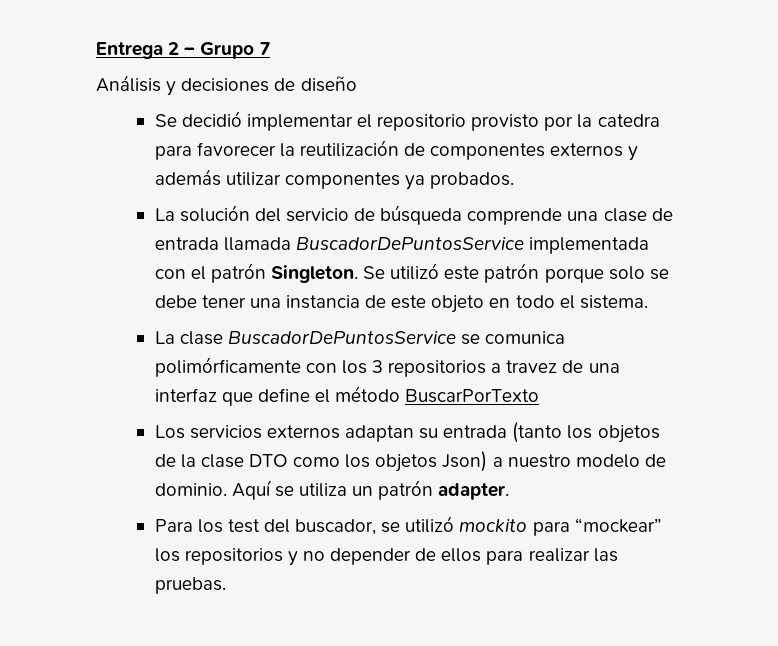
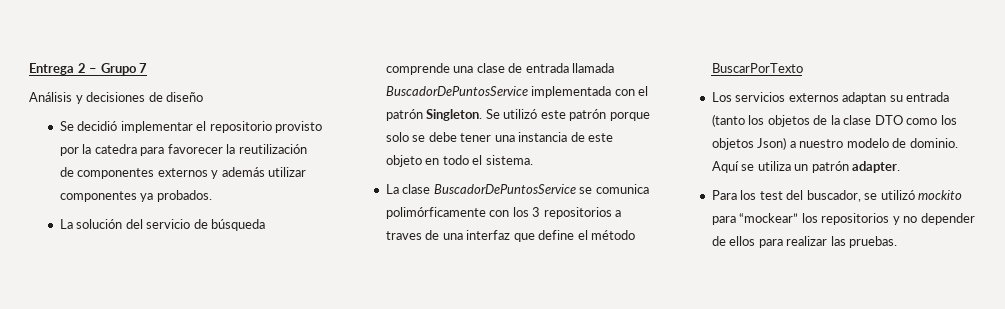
[506,360,558,373] travez -> [385,231,422,240] traves

